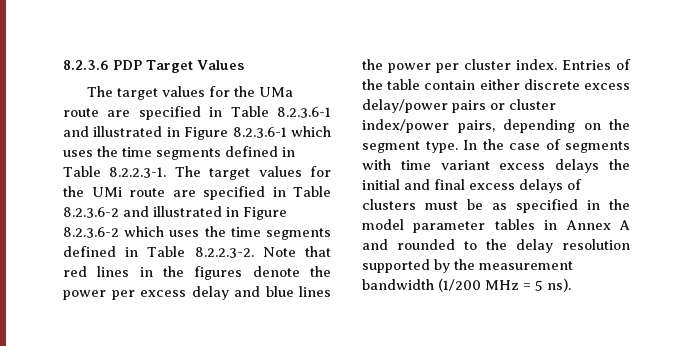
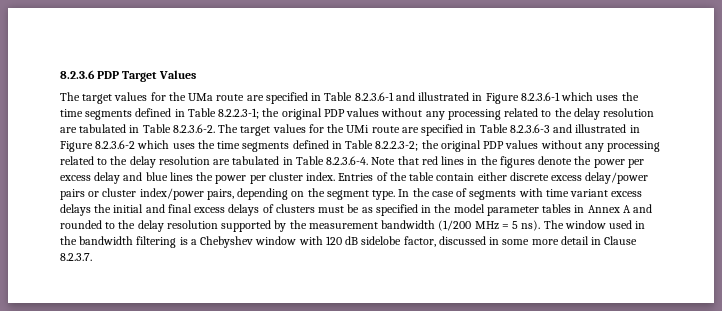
[109,167,167,178] 8.2.2.3-1. -> [218,108,655,120] [60,124,215,133] 8.2.2.3-1; the original PDP values without any processing related to the delay resolution are tabulated in Table 8.2.3.6-2.
[63,207,119,218] 8.2.3.6-2 -> [509,124,550,133] 8.2.3.6-3
[194,247,254,258] 8.2.2.3-2. -> [375,140,661,152] [60,156,369,168] 8.2.2.3-2; the original PDP values without any processing related to the delay resolution are tabulated in Table 8.2.3.6-4.
(571, 285) none -> [543,220,646,229] [60,236,638,248] [60,253,92,261] The window used in the bandwidth filtering is a Chebyshev window with 120 dB sidelobe factor, discussed in some more detail in Clause 8.2.3.7.

